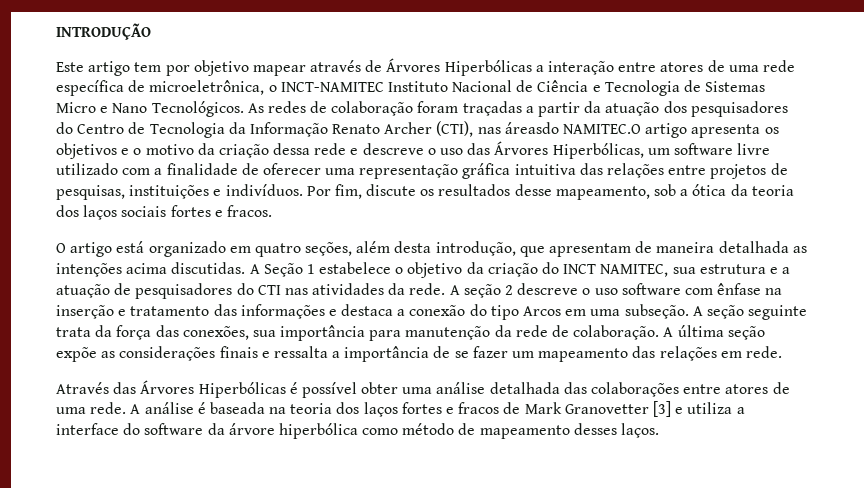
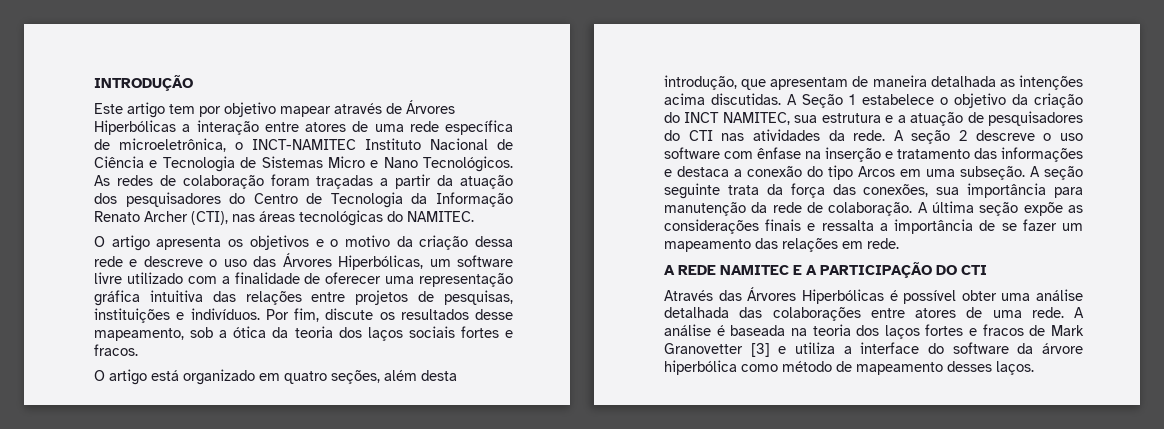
[504,122,642,134] áreasdo NAMITEC.O -> [259,210,474,226] [94,236,105,247] áreas tecnológicas do NAMITEC. // O
(782, 352) none -> [664,262,987,278] // A REDE NAMITEC E A PARTICIPAÇÃO DO CTI

